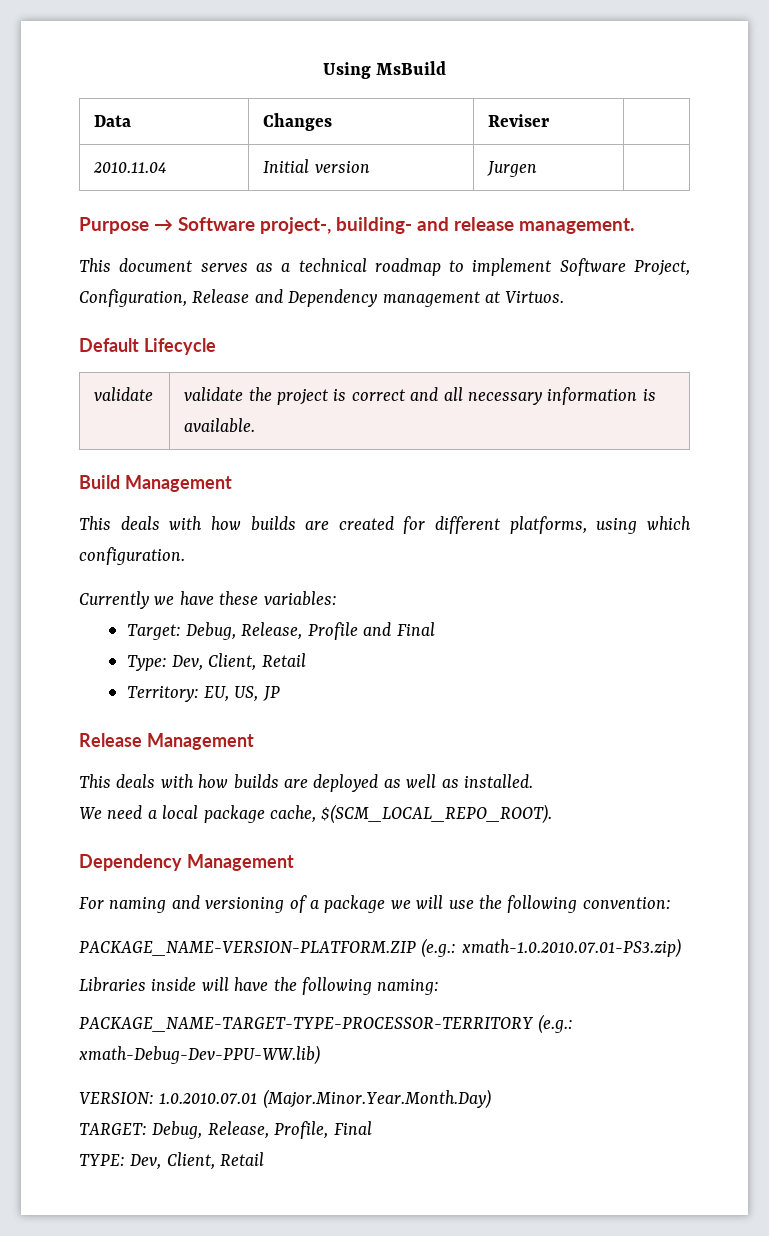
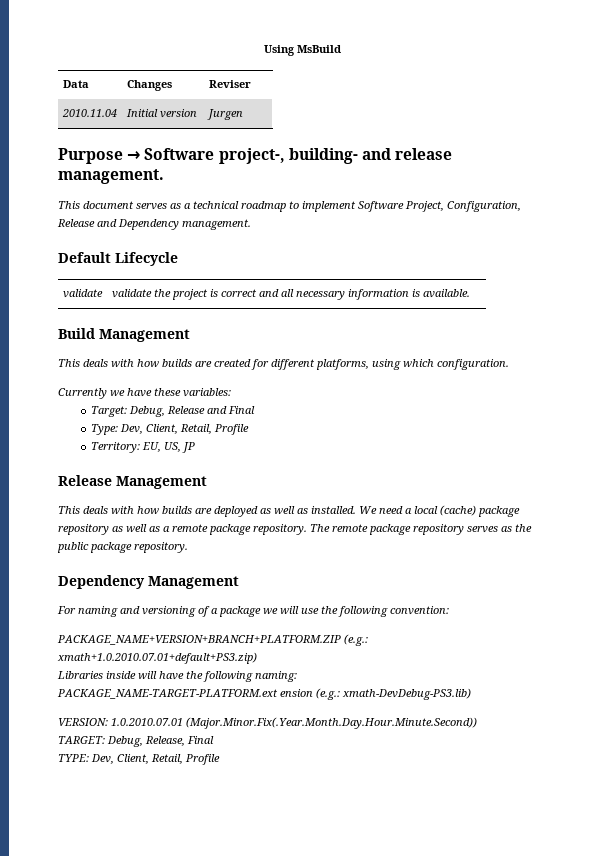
[382,291,565,307] management at Virtuos. -> [182,219,251,230] management.
[241,622,358,640] Release, Profile -> [166,406,205,414] Release
[261,653,306,667] Retail -> [179,424,249,435] Retail, Profile
(533, 781) // -> (356, 510) none
[203,804,553,824] package cache, $(SCM_LOCAL_REPO_ROOT). -> [440,505,520,517] [58,524,532,535] [57,542,188,553] (cache) package repository as well as a remote package repository. The remote package repository serves as the public package repository.
[79,938,681,958] PACKAGE_NAME-VERSION-PLATFORM.ZIP (e.g.: xmath-1.0.2010.07.01-PS3.zip) -> [57,634,368,646] [57,652,257,664] PACKAGE_NAME+VERSION+BRANCH+PLATFORM.ZIP (e.g.: xmath+1.0.2010.07.01+default+PS3.zip)
[79,1014,574,1034] [79,1045,320,1065] PACKAGE_NAME-TARGET-TYPE-PROCESSOR-TERRITORY (e.g.: xmath-Debug-Dev-PPU-WW.lib) -> [57,688,471,700] PACKAGE_NAME-TARGET-PLATFORM.ext ension (e.g.: xmath-DevDebug-PS3.lib)
[262,1089,491,1109] (Major.Minor.Year.Month.Day) -> [186,717,477,729] (Major.Minor.Fix(.Year.Month.Day.Hour.Minute.Second))
[274,1121,329,1139] Profile, -> (185, 741) none
[220,1152,265,1166] Retail -> [151,754,220,765] Retail, Profile

